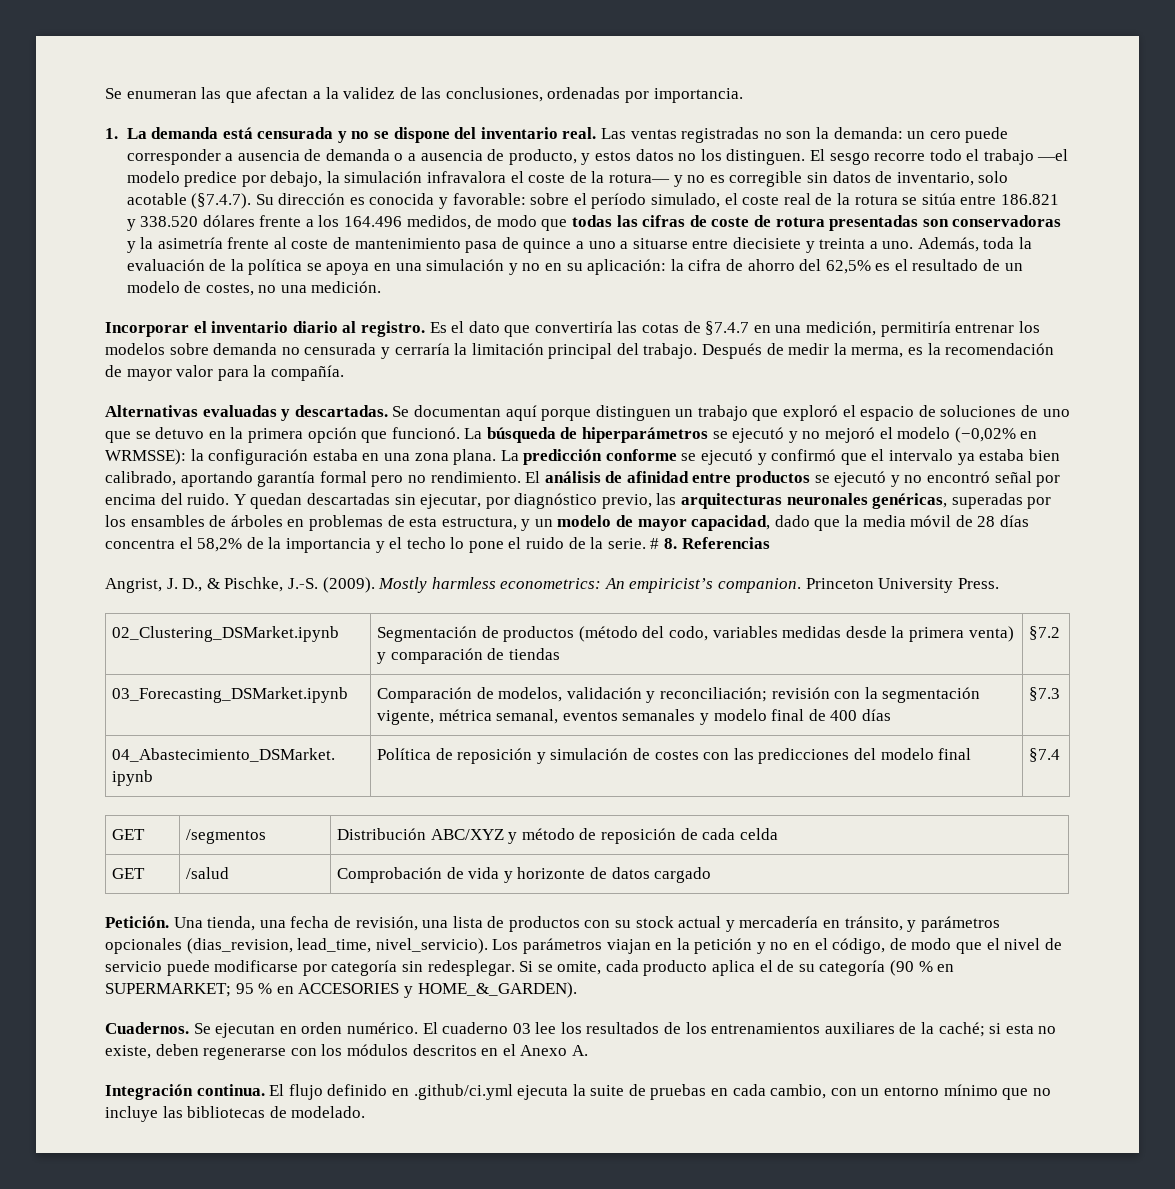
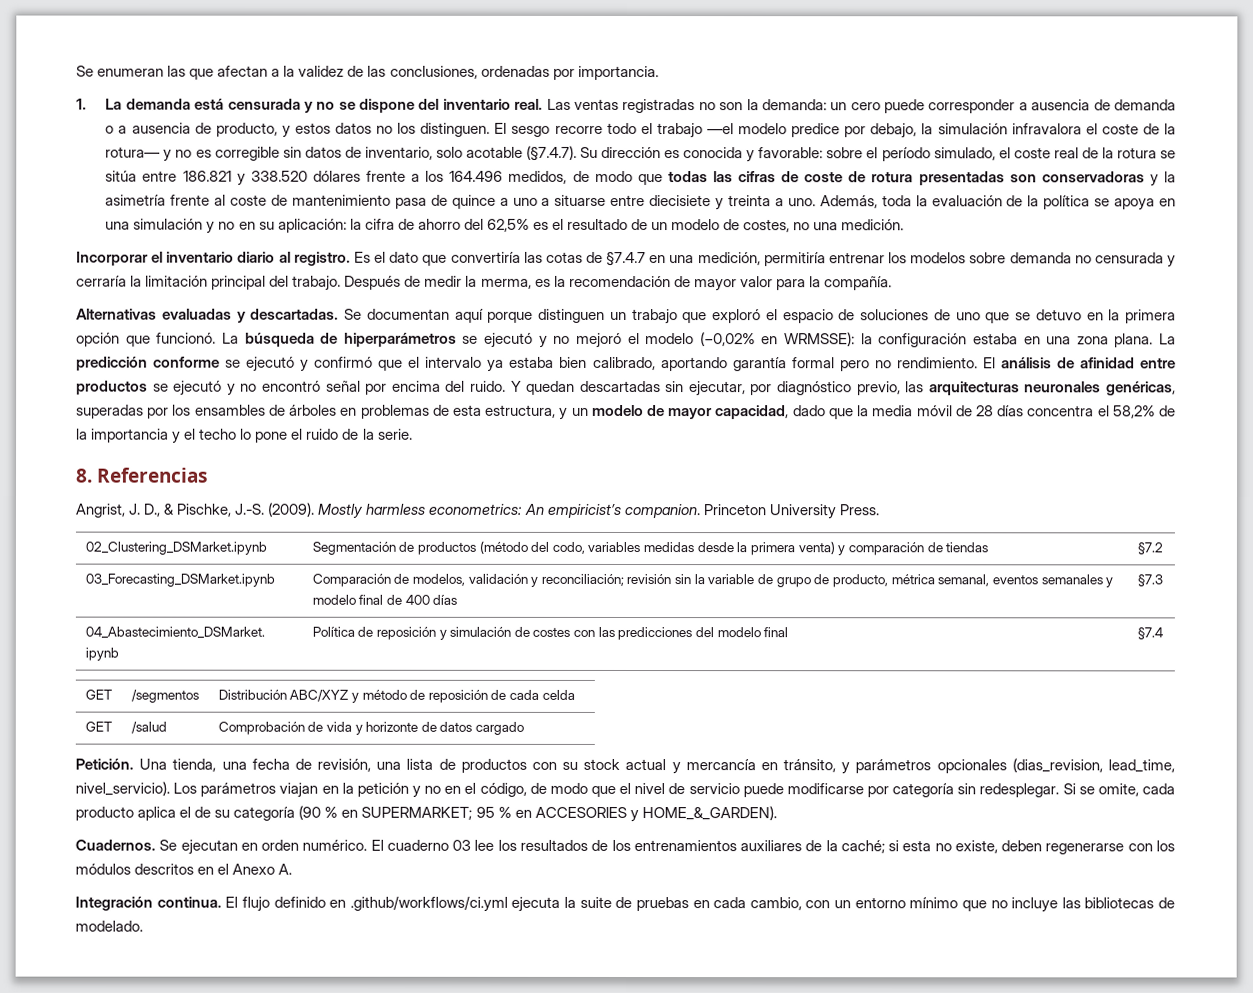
[650,538,660,549] # -> (413, 434) //
[834,687,981,703] [377,710,435,725] con la segmentación vigente, -> [674,574,888,588] sin la variable de grupo de producto,
[739,916,819,928] mercadería -> [685,759,756,771] mercancía
[413,1084,513,1100] .github/ci.yml -> [349,895,508,912] .github/workflows/ci.yml

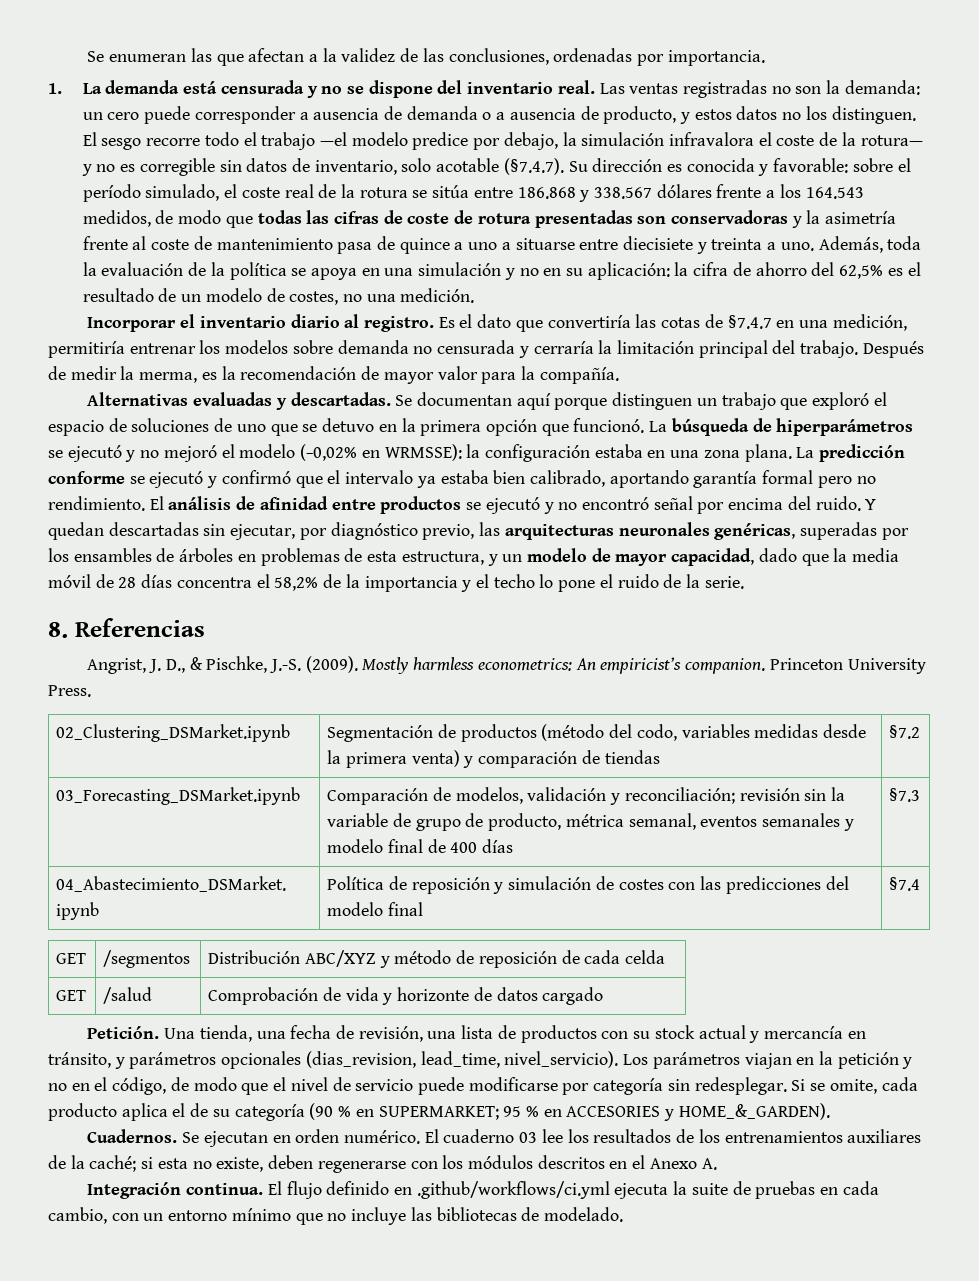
[182,170,308,186] 186.821 y 338.520 -> [517,187,653,202] 186.868 y 338.567
[449,170,504,182] 164.496 -> [805,187,864,199] 164.543

